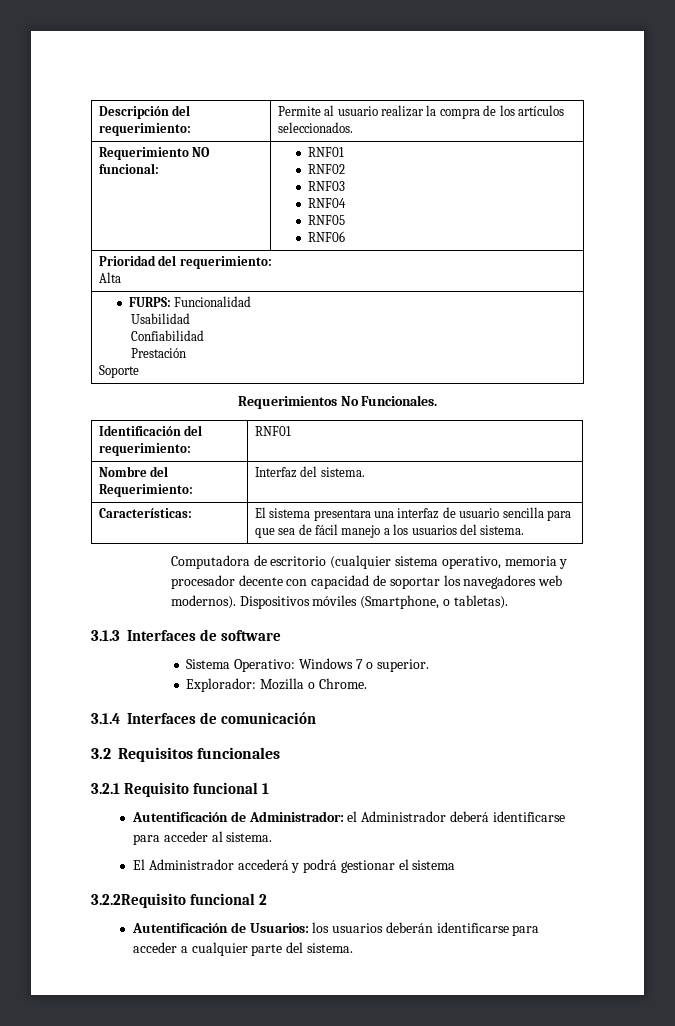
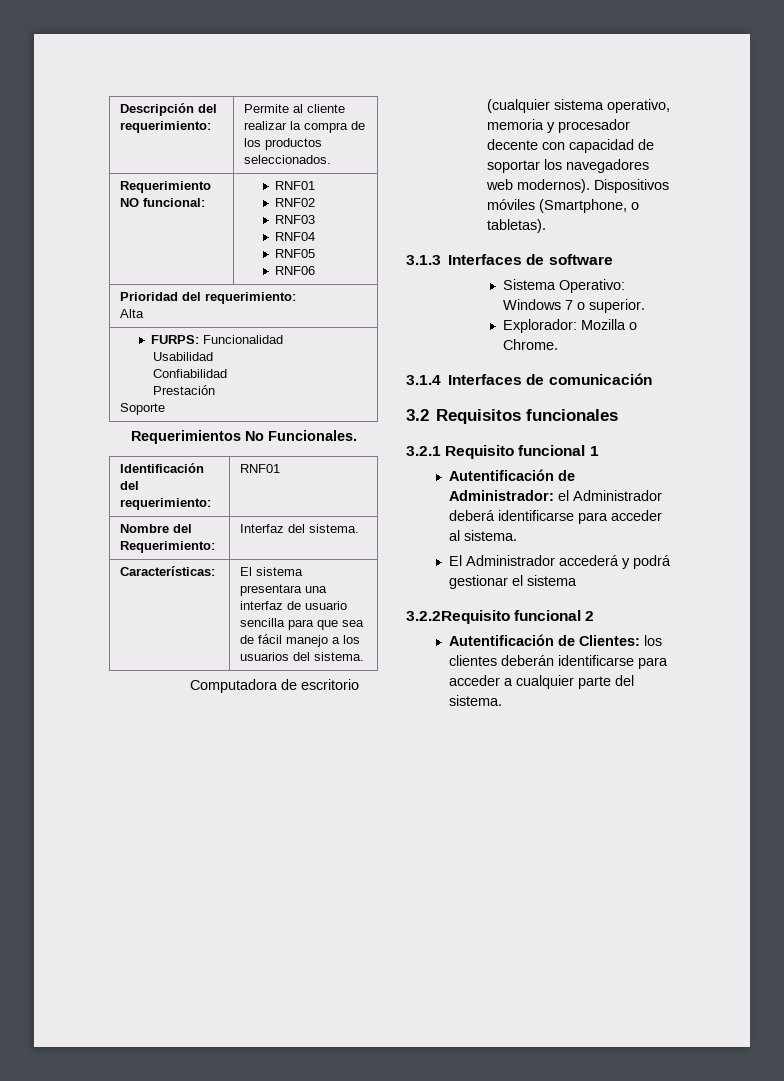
[337,106,378,116] usuario -> [307,104,346,113] cliente
[517,105,564,116] artículos -> [265,138,323,150] productos
[249,922,384,933] Usuarios: los usuarios -> [579,635,663,646] [449,655,498,666] Clientes: los clientes

